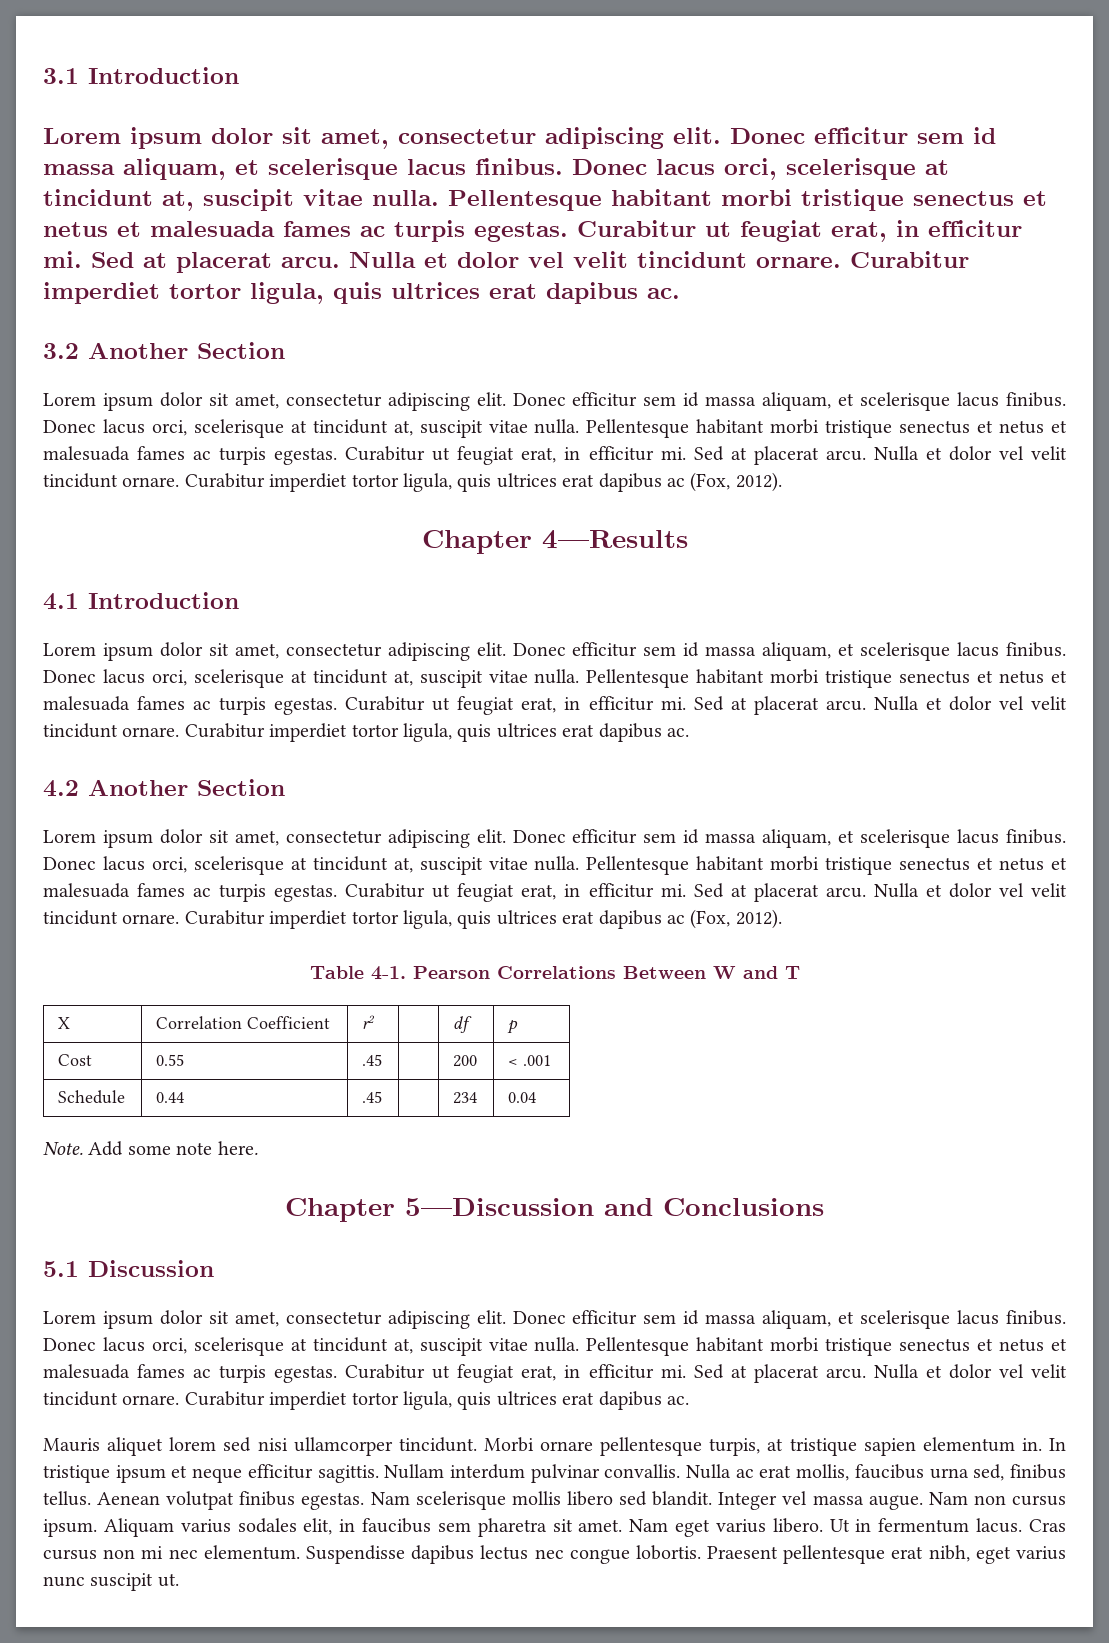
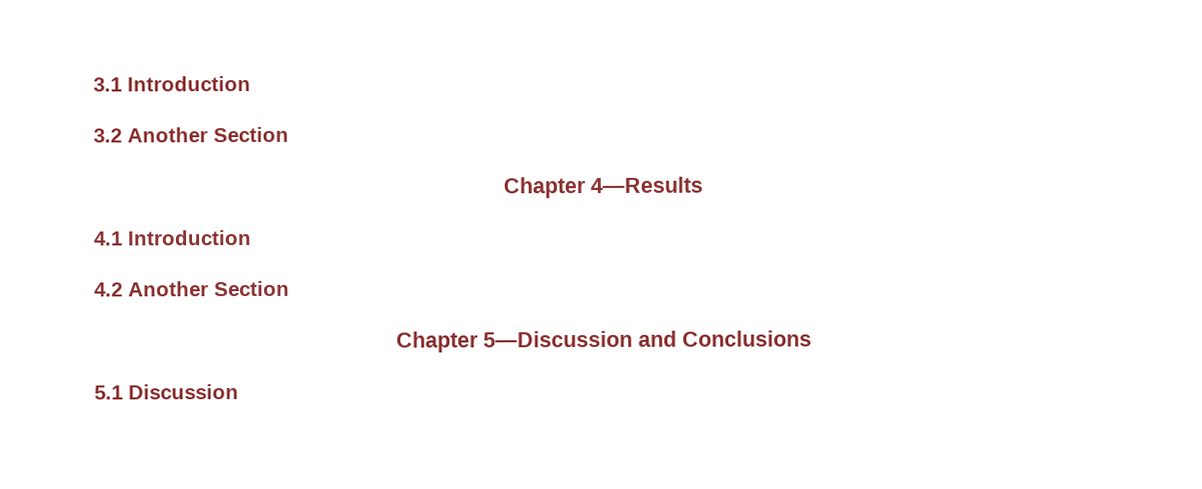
[43,127,996,149] [43,158,949,180] [43,189,1047,211] [43,220,1022,242] [43,251,969,273] [43,282,680,304] [43,342,285,359] [43,392,1067,411] [43,419,1068,438] [43,446,1067,465] [43,472,782,492] [421,530,688,554] [43,592,239,610] [43,642,1067,661] [43,669,1068,688] [43,696,1067,715] [43,723,689,742] [43,779,285,797] [43,829,1067,848] [43,856,1068,875] [43,883,1067,902] [43,909,782,929] [309,966,800,980] [58,1017,71,1029] [156,1016,331,1029] [362,1015,376,1029] [453,1016,473,1033] [507,1020,519,1034] [58,1054,93,1066] [156,1054,185,1066] [362,1054,383,1066] [453,1055,478,1067] [508,1055,552,1066] [58,1090,126,1104] [156,1092,185,1103] [362,1091,383,1103] [453,1092,478,1104] [508,1092,537,1103] [43,1141,258,1156] Lorem ipsum dolor sit amet, consectetur adipiscing elit. Donec efficitur sem id massa aliquam, et scelerisque lacus finibus. Donec lacus orci, scelerisque at tincidunt at, suscipit vitae nulla. Pellentesque habitant morbi tristique senectus et netus et malesuada fames ac turpis egestas. Curabitur ut feugiat erat, in efficitur mi. Sed at placerat arcu. Nulla et dolor vel velit tincidunt ornare. Curabitur imperdiet tortor ligula, quis ultrices erat dapibus ac. // 3.2 Another Section // Lorem ipsum dolor sit amet, consectetur adipiscing elit. Donec efficitur sem id massa aliquam, et scelerisque lacus finibus. Donec lacus orci, scelerisque at tincidunt at, suscipit vitae nulla. Pellentesque habitant morbi tristique senectus et netus et malesuada fames ac turpis egestas. Curabitur ut feugiat erat, in efficitur mi. Sed at placerat arcu. Nulla et dolor vel velit tincidunt ornare. Curabitur imperdiet tortor ligula, quis ultrices erat dapibus ac (Fox, 2012). // Chapter 4—Results // 4.1 Introduction // Lorem ipsum dolor sit amet, consectetur adipiscing elit. Donec efficitur sem id massa aliquam, et scelerisque lacus finibus. Donec lacus orci, scelerisque at tincidunt at, suscipit vitae nulla. Pellentesque habitant morbi tristique senectus et netus et malesuada fames ac turpis egestas. Curabitur ut feugiat erat, in efficitur mi. Sed at placerat arcu. Nulla et dolor vel velit tincidunt ornare. Curabitur imperdiet tortor ligula, quis ultrices erat dapibus ac. // 4.2 Another Section // Lorem ipsum dolor sit amet, consectetur adipiscing elit. Donec efficitur sem id massa aliquam, et scelerisque lacus finibus. Donec lacus orci, scelerisque at tincidunt at, suscipit vitae nulla. Pellentesque habitant morbi tristique senectus et netus et malesuada fames ac turpis egestas. Curabitur ut feugiat erat, in efficitur mi. Sed at placerat arcu. Nulla et dolor vel velit tincidunt ornare. Curabitur imperdiet tortor ligula, quis ultrices erat dapibus ac (Fox, 2012). // Table 4-1. Pearson Correlations Between W and T // X | Correlation Coefficient | r2 | | df | p // Cost | 0.55 | .45 | | 200 | < .001 // Schedule | 0.44 | .45 | | 234 | 0.04 // Note. Add some note here. -> [93,126,289,143] [502,176,703,199] [93,230,252,246] [94,280,290,297] 3.2 Another Section // Chapter 4—Results // 4.1 Introduction // 4.2 Another Section
[43,1310,1067,1329] [43,1337,1068,1356] [43,1364,1067,1383] [43,1391,689,1410] [43,1437,1066,1456] [43,1464,1067,1483] [43,1491,1066,1510] [43,1518,1067,1537] [43,1545,1066,1564] [43,1573,179,1591] // Lorem ipsum dolor sit amet, consectetur adipiscing elit. Donec efficitur sem id massa aliquam, et scelerisque lacus finibus. Donec lacus orci, scelerisque at tincidunt at, suscipit vitae nulla. Pellentesque habitant morbi tristique senectus et netus et malesuada fames ac turpis egestas. Curabitur ut feugiat erat, in efficitur mi. Sed at placerat arcu. Nulla et dolor vel velit tincidunt ornare. Curabitur imperdiet tortor ligula, quis ultrices erat dapibus ac. // Mauris aliquet lorem sed nisi ullamcorper tincidunt. Morbi ornare pellentesque turpis, at tristique sapien elementum in. In tristique ipsum et neque efficitur sagittis. Nullam interdum pulvinar convallis. Nulla ac erat mollis, faucibus urna sed, finibus tellus. Aenean volutpat finibus egestas. Nam scelerisque mollis libero sed blandit. Integer vel massa augue. Nam non cursus ipsum. Aliquam varius sodales elit, in faucibus sem pharetra sit amet. Nam eget varius libero. Ut in fermentum lacus. Cras cursus non mi nec elementum. Suspendisse dapibus lectus nec congue lobortis. Praesent pellentesque erat nibh, eget varius nunc suscipit ut. -> (239, 392) none

